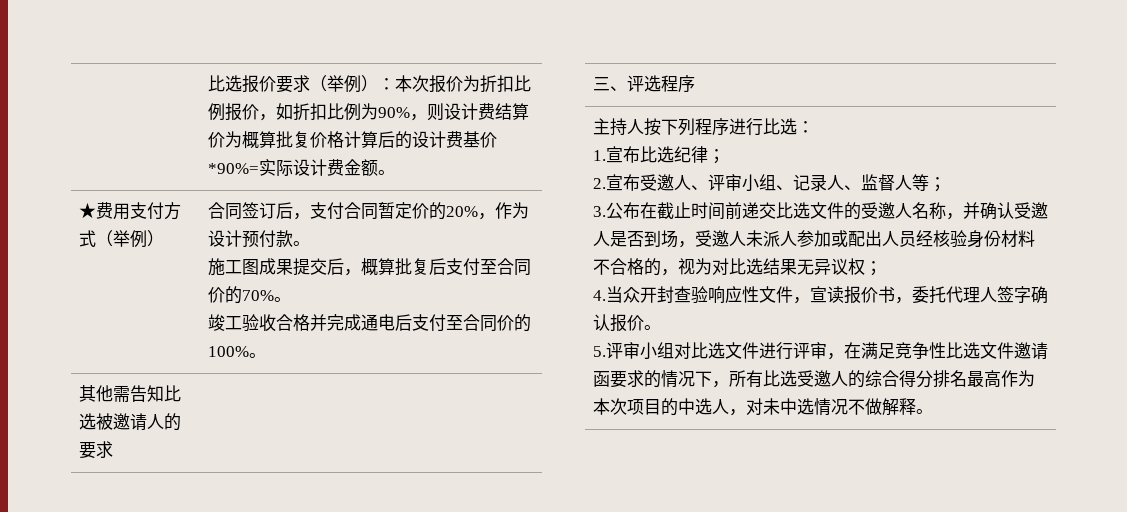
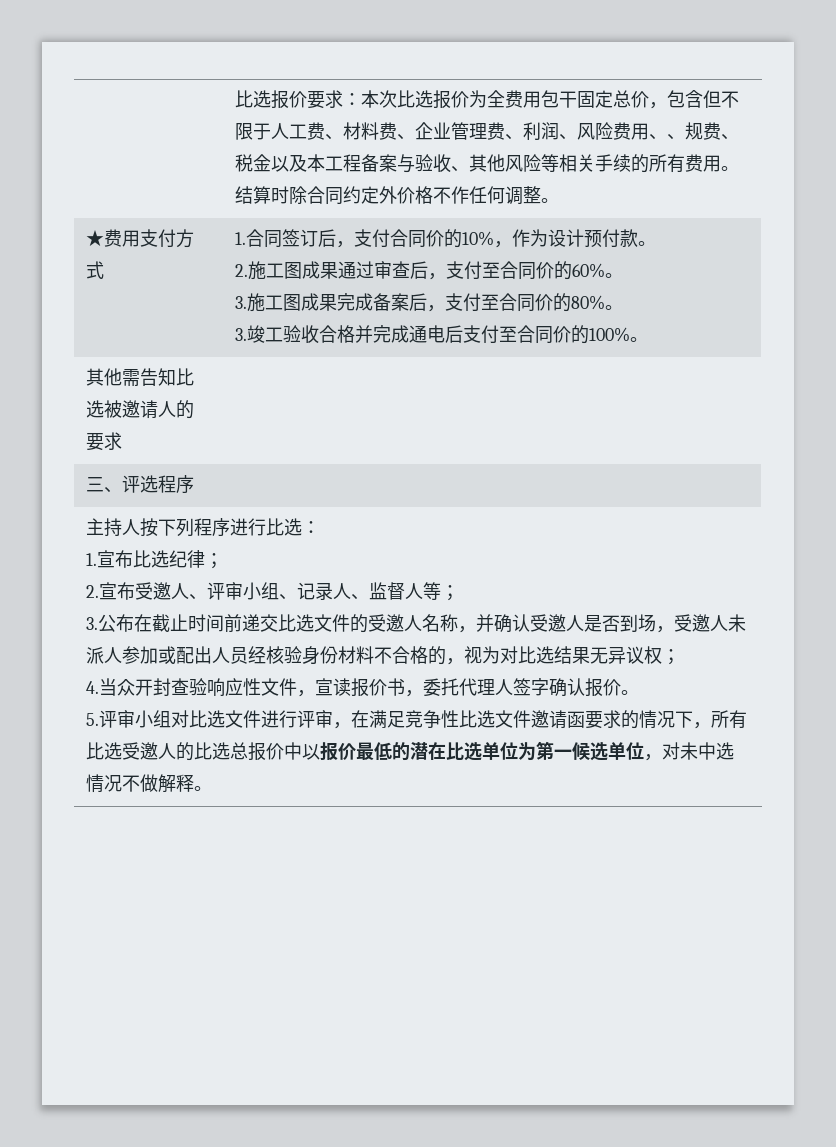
[309,75,531,93] [207,103,529,121] [207,131,497,149] [207,159,378,177] （举例）：本次报价为折扣比例报价，如折扣比例为90%，则设计费结算价为概算批复价格计算后的设计费基价*90%=实际设计费金额 -> [343,90,740,109] [235,122,740,140] [235,154,740,173] [235,186,542,205] ：本次比选报价为全费用包干固定总价，包含但不限于人工费、材料费、企业管理费、利润、风险费用、、规费、税金以及本工程备案与验收、其他风险等相关手续的所有费用。结算时除合同约定外价格不作任何调整
[95,230,164,248] （举例） | -> [235,232,247,245] | 1.
[377,202,478,220] 暂定价的20% -> [426,229,495,248] 价的10%
[207,258,531,276] [207,286,291,304] 施工图成果提交后，概算批复后支付至合同价的70%。 // -> [235,261,624,280] [235,293,624,312] [235,328,248,341] 2.施工图成果通过审查后，支付至合同价的60%。 // 3.施工图成果完成备案后，支付至合同价的80%。 // 3.
[864,370,1035,388] [592,398,729,416] 综合得分排名最高作为本次项目的中选人 -> [194,741,645,761] 比选总报价中以报价最低的潜在比选单位为第一候选单位

